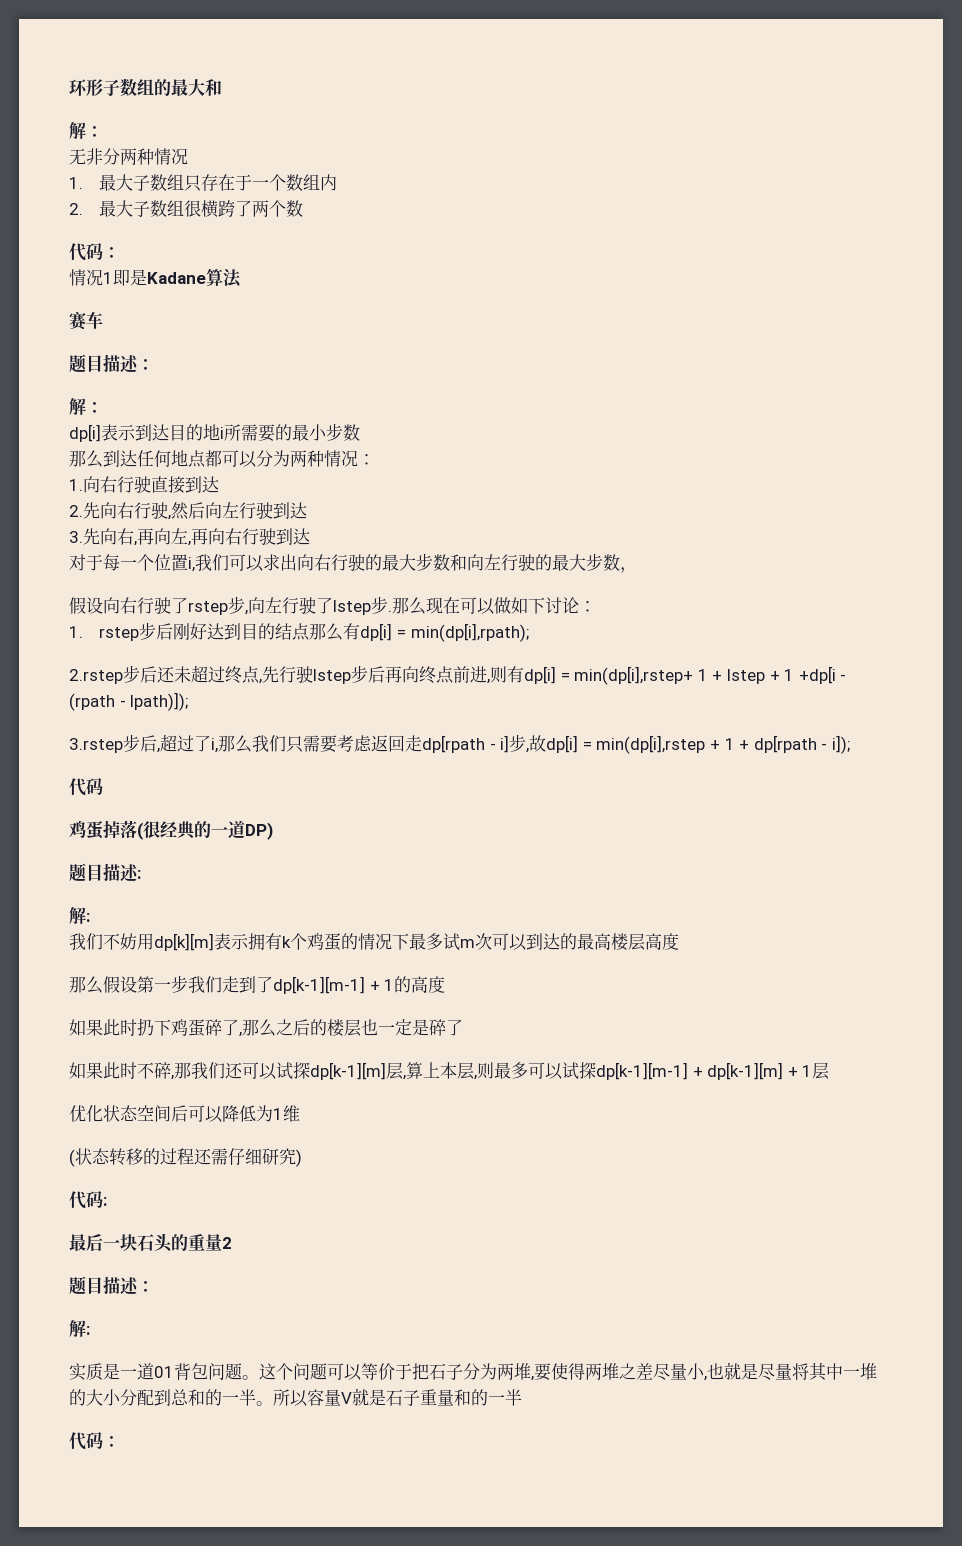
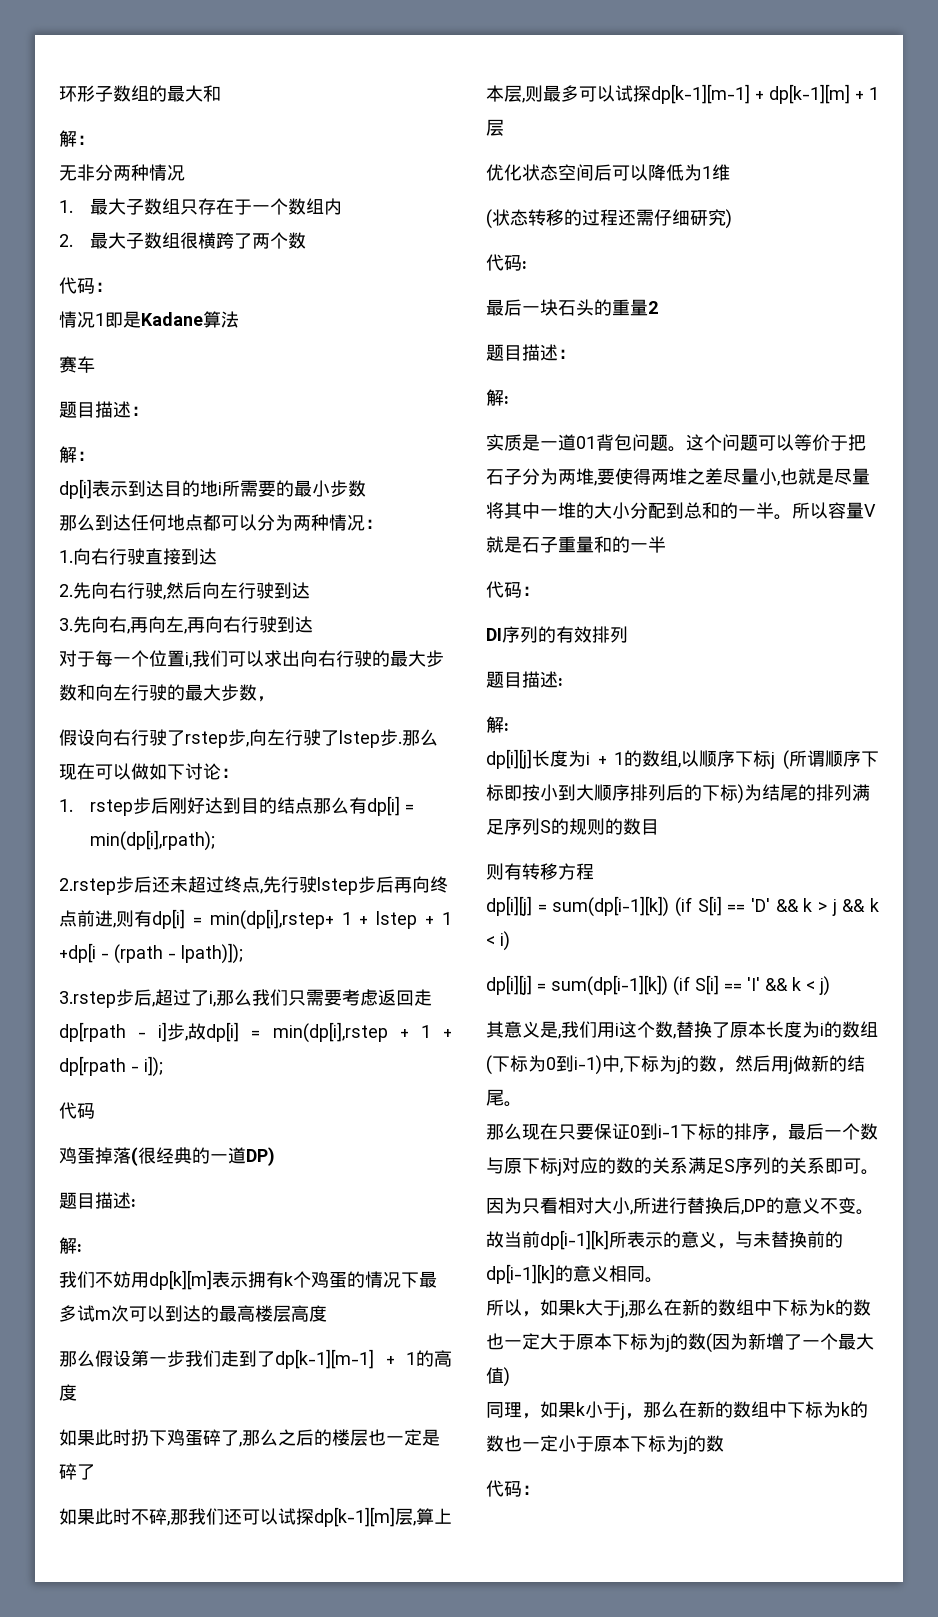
(120, 1441) none -> [486,626,628,643] [486,671,563,688] [486,716,509,733] [486,749,879,770] [486,784,870,804] [486,818,659,835] [486,863,594,880] [486,896,879,917] [486,931,510,951] [486,975,830,996] [486,1021,878,1039] [486,1055,865,1075] [486,1089,522,1107] [486,1123,878,1141] [486,1157,879,1176] [486,1197,874,1215] [486,1230,843,1250] [486,1264,663,1284] [486,1299,871,1318] [486,1333,874,1353] [486,1367,510,1387] [486,1401,868,1420] [486,1435,724,1454] [486,1480,540,1497] // DI序列的有效排列 // 题目描述: // 解: // dp[i][j]长度为i + 1的数组,以顺序下标j (所谓顺序下标即按小到大顺序排列后的下标)为结尾的排列满足序列S的规则的数目 // 则有转移方程 // dp[i][j] = sum(dp[i-1][k]) (if S[i] == 'D' && k > j && k < i) // dp[i][j] = sum(dp[i-1][k]) (if S[i] == 'I' && k < j) // 其意义是,我们用i这个数,替换了原本长度为i的数组(下标为0到i-1)中,下标为j的数，然后用j做新的结尾。 // 那么现在只要保证0到i-1下标的排序，最后一个数与原下标j对应的数的关系满足S序列的关系即可。 // 因为只看相对大小,所进行替换后,DP的意义不变。故当前dp[i-1][k]所表示的意义，与未替换前的dp[i-1][k]的意义相同。 // 所以，如果k大于j,那么在新的数组中下标为k的数也一定大于原本下标为j的数(因为新增了一个最大值) // 同理，如果k小于j，那么在新的数组中下标为k的数也一定小于原本下标为j的数 // 代码：

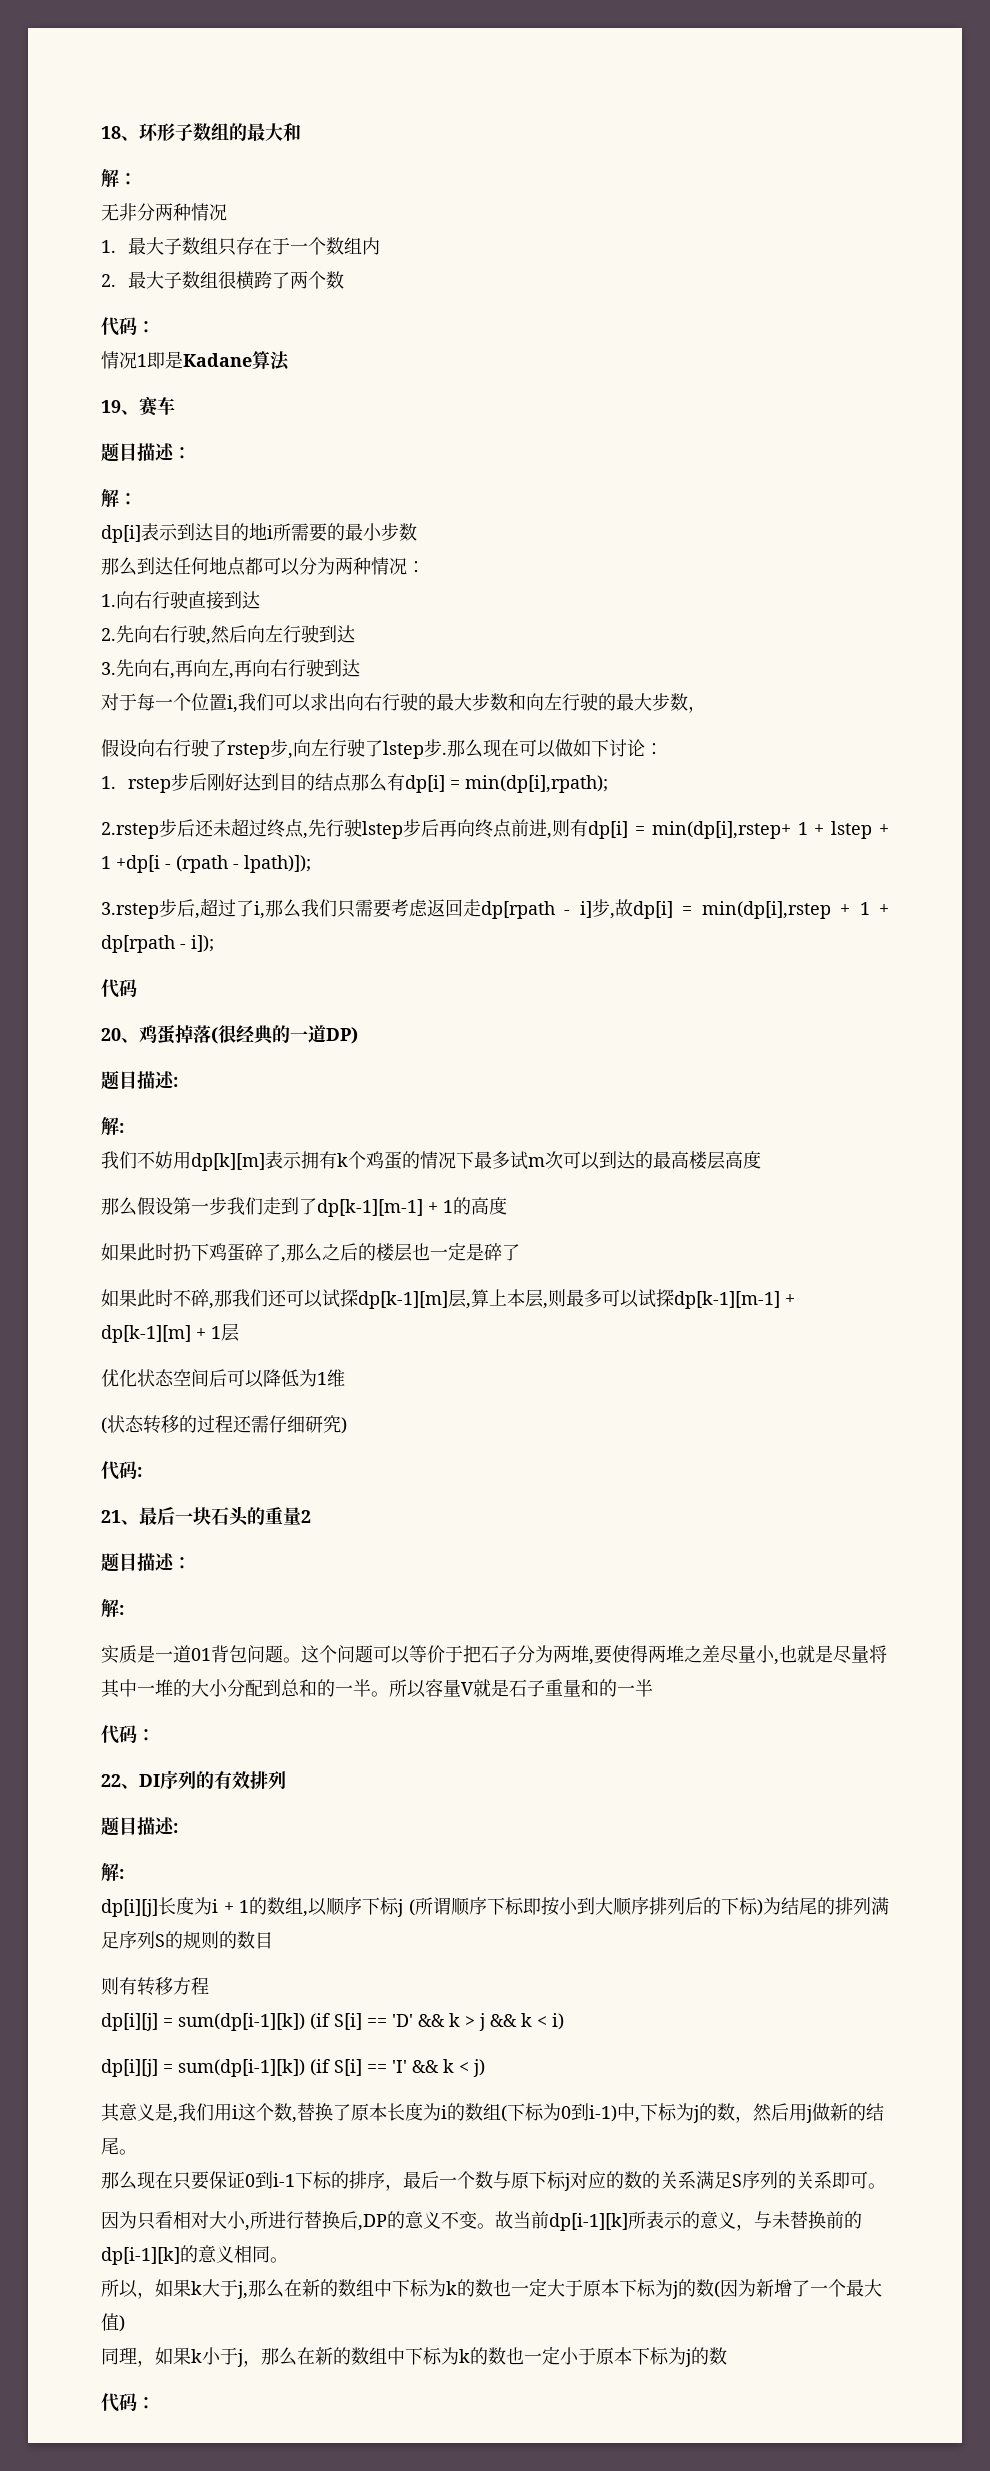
(59, 94) none -> [101,126,139,141] 18、
(239, 319) none -> [101,400,139,415] 19、
(95, 1111) none -> [101,1028,139,1043] 20、
(527, 265) none -> [101,1510,139,1525] 21、
(540, 591) none -> [101,1774,139,1789] 22、

